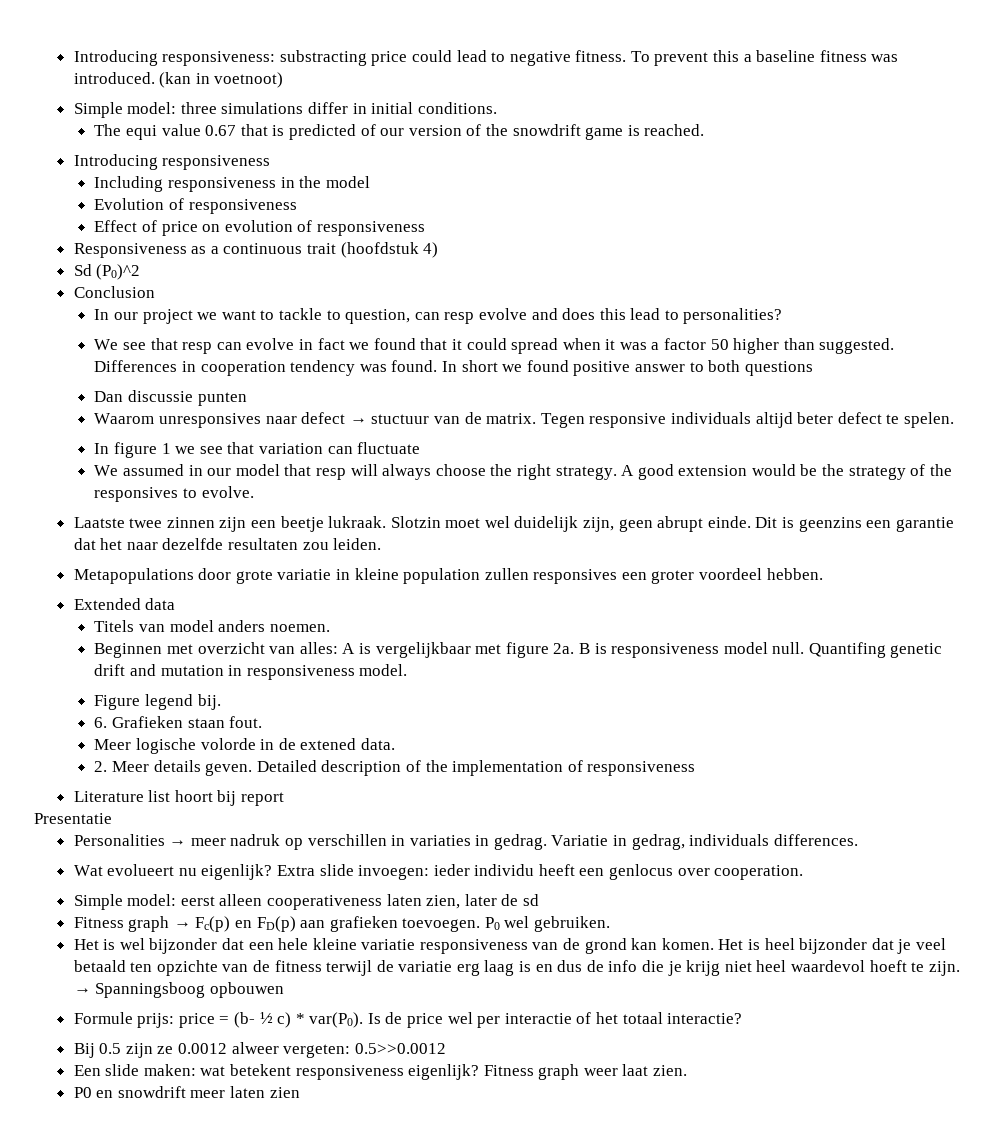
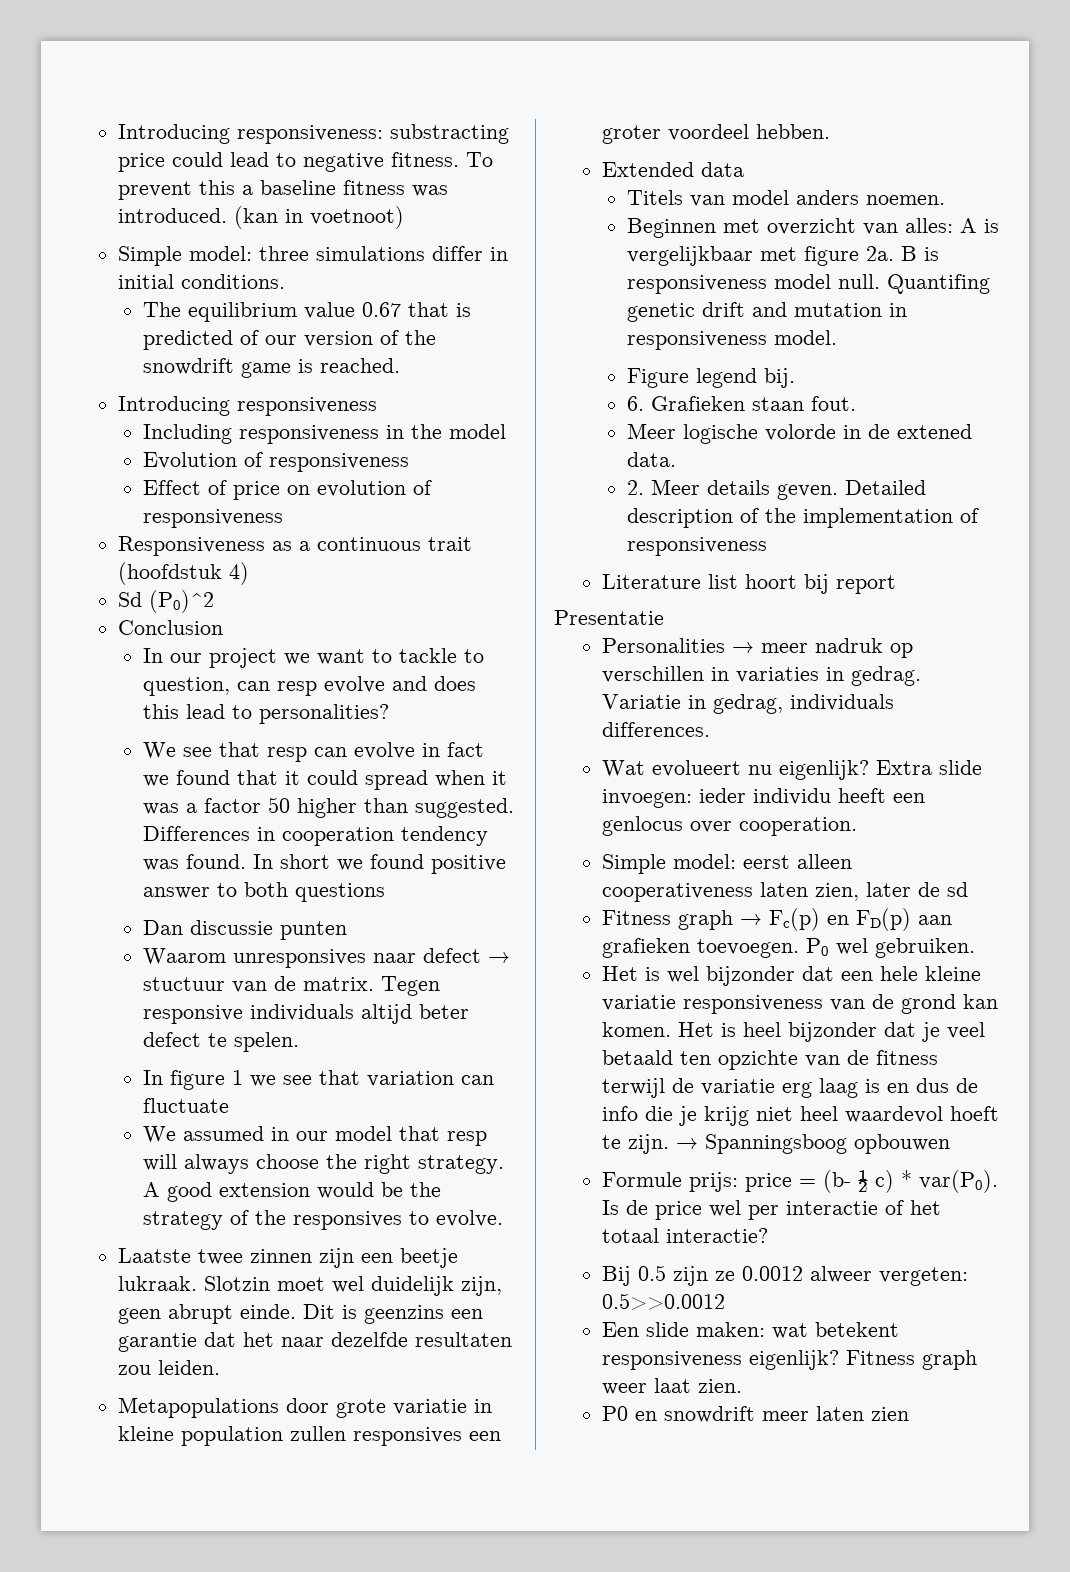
[126,125,158,140] equi -> [188,302,298,322] equilibrium

